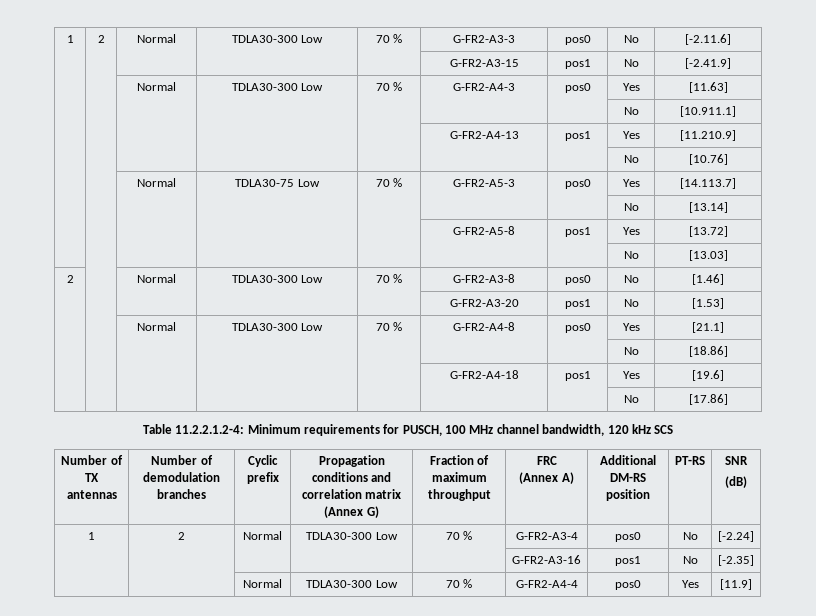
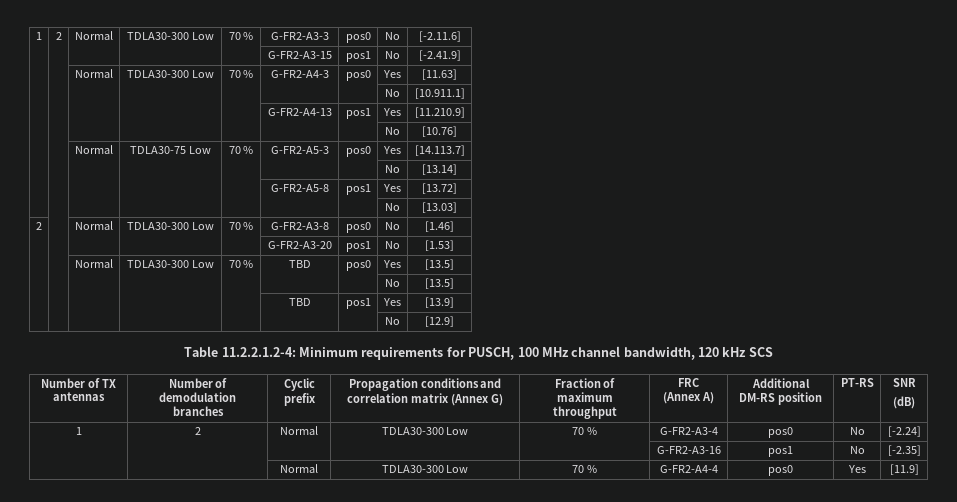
[453,322,515,331] [564,323,591,333] [622,323,640,331] [692,322,724,333] [623,347,639,355] [688,346,728,357] [449,370,519,379] [564,371,591,381] [622,371,640,379] [692,370,724,381] [623,395,639,403] [688,394,728,405] G-FR2-A4-8 | pos0 | Yes | [21.1] // | | | | | | | No | [18.86] // | | | | | G-FR2-A4-18 | pos1 | Yes | [19.6] // | | | | | | | No | [17.86] -> [288,260,311,268] [345,260,371,271] [383,260,401,268] [425,259,454,270] [385,279,400,287] [425,278,454,289] [288,298,311,306] [345,298,371,309] [383,298,401,306] [425,297,454,308] [385,317,400,325] [425,316,454,327] TBD | pos0 | Yes | [13.5] // | | | | | | | No | [13.5] // | | | | | TBD | pos1 | Yes | [13.9] // | | | | | | | No | [12.9]

